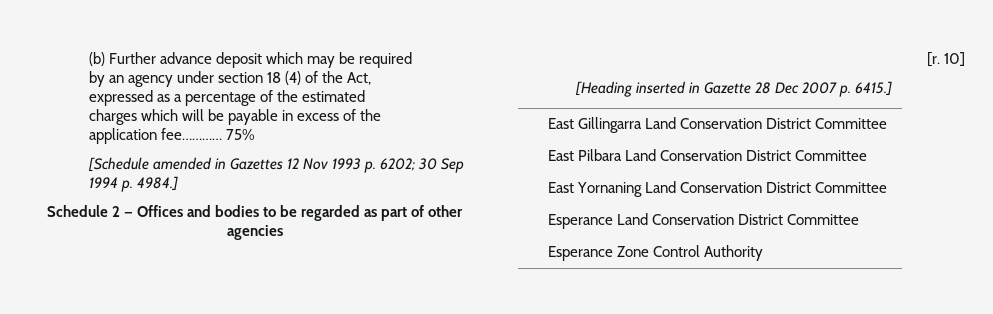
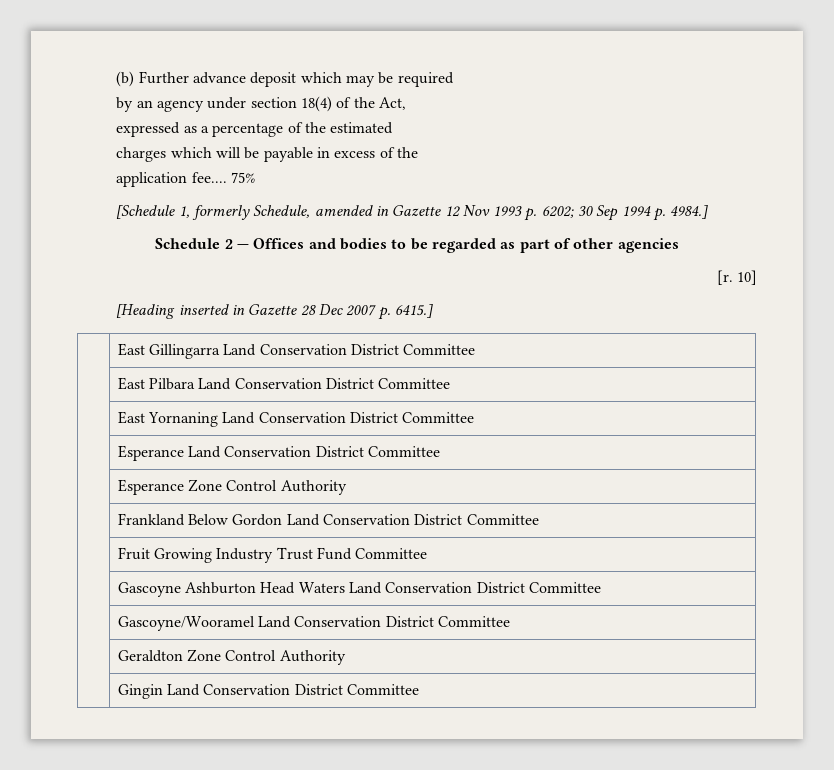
[266,71,301,85] 18 (4) -> [300,96,332,112] 18(4)
[160,128,222,140] fee………… -> [191,172,227,183] fee....
(149, 164) none -> [178,205,311,220] 1, formerly Schedule,
[229,158,283,170] Gazettes -> [392,205,442,216] Gazette
(763, 253) none -> [117,513,539,526] [117,547,428,563] [117,582,601,597] [117,616,510,631] [117,649,346,665] [117,684,419,699] // | Frankland Below Gordon Land Conservation District Committee // | Fruit Growing Industry Trust Fund Committee // | Gascoyne Ashburton Head Waters Land Conservation District Committee // | Gascoyne/Wooramel Land Conservation District Committee // | Geraldton Zone Control Authority // | Gingin Land Conservation District Committee

